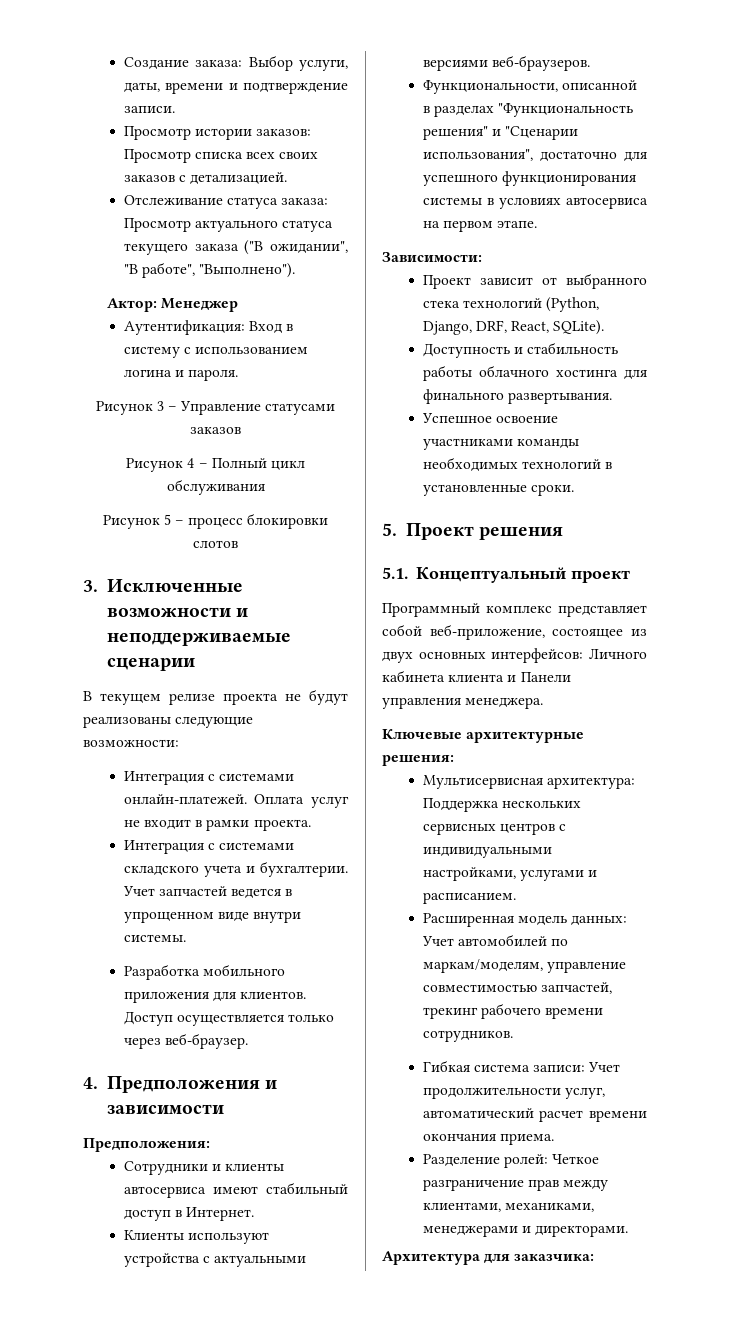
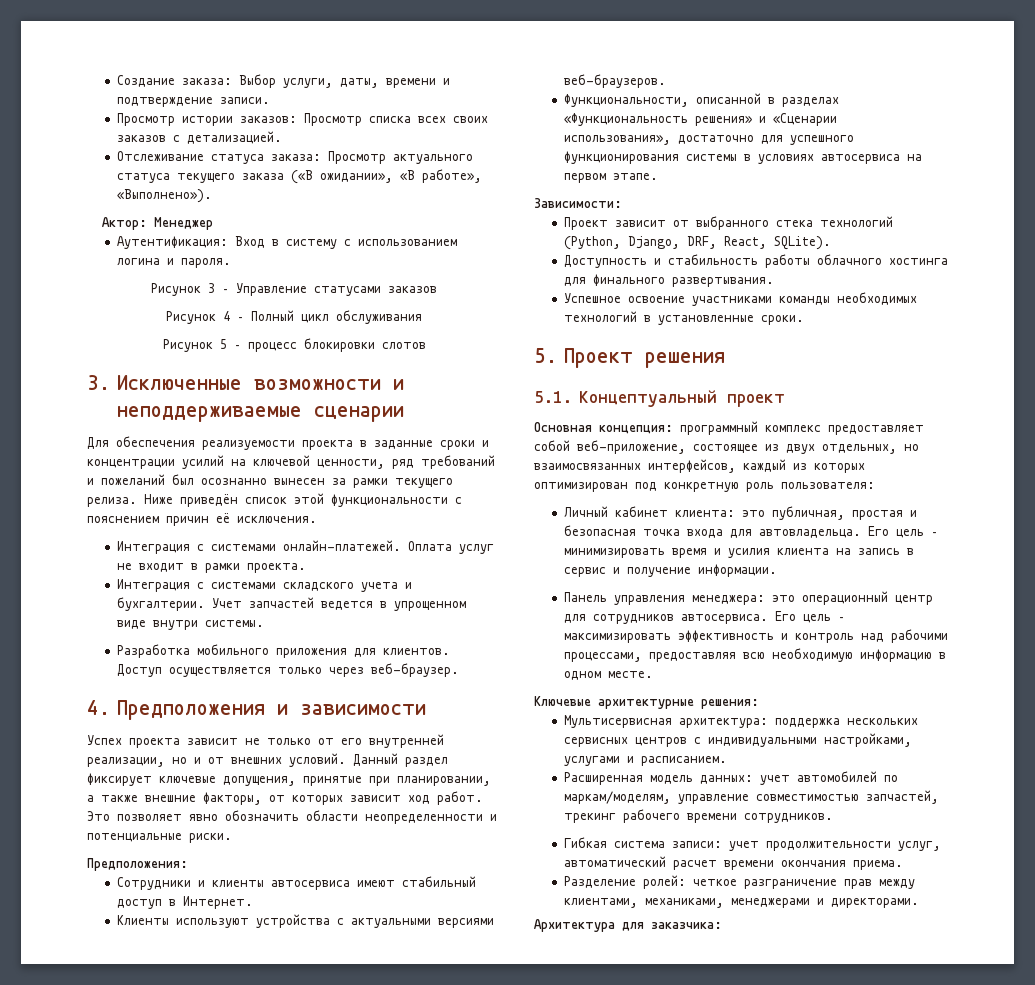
[244,240,348,255] [123,262,296,278] ("В ожидании", "В работе", "Выполнено"). -> [290,169,482,184] [116,189,212,203] («В ожидании», «В работе», «Выполнено»).
[83,689,348,705] [83,716,254,728] [83,739,179,747] В текущем релизе проекта не будут реализованы следующие возможности: -> [87,436,489,450] [87,455,495,469] [87,474,453,488] [87,493,462,507] [87,513,317,526] Для обеспечения реализуемости проекта в заданные сроки и концентрации усилий на ключевой ценности, ряд требований и пожеланий был осознанно вынесен за рамки текущего релиза. Ниже приведён список этой функциональности с пояснением причин её исключения.
(224, 1109) none -> [87,734,444,748] [87,753,448,767] [87,773,491,786] [87,791,483,805] [87,810,497,824] [87,833,232,843] // Успех проекта зависит не только от его внутренней реализации, но и от внешних условий. Данный раздел фиксирует ключевые допущения, принятые при планировании, а также внешние факторы, от которых зависит ход работ. Это позволяет явно обозначить области неопределенности и потенциальные риски.
[498,103,634,117] [422,126,579,140] [422,149,533,161] "Функциональность решения" и "Сценарии использования", -> [563,113,837,126] [563,135,671,145] «Функциональность решения» и «Сценарии использования»,
[382,603,647,617] Программный комплекс представляет -> [534,421,924,435] Основная концепция: программный комплекс предоставляет
[418,648,647,663] [382,670,571,682] [382,697,544,709] основных интерфейсов: Личного кабинета клиента и Панели управления менеджера. -> [822,444,919,454] [534,459,865,473] [534,482,875,492] [563,506,917,520] [563,525,938,538] [563,548,914,558] [563,564,777,577] [563,591,933,605] [563,611,845,624] [563,629,948,643] [563,648,946,662] [563,671,653,680] отдельных, но взаимосвязанных интерфейсов, каждый из которых оптимизирован под конкретную роль пользователя: // Личный кабинет клиента: это публичная, простая и безопасная точка входа для автовладельца. Его цель – минимизировать время и усилия клиента на запись в сервис и получение информации. // Панель управления менеджера: это операционный центр для сотрудников автосервиса. Его цель – максимизировать эффективность и контроль над рабочими процессами, предоставляя всю необходимую информацию в одном месте.
[422,798,499,812] Поддержка -> [774,718,840,728] поддержка
[421,936,454,946] Учет -> [759,775,790,785] учет
[588,1062,621,1072] Учет -> [728,841,759,851] учет
[552,1154,600,1164] Четкое -> [692,879,737,886] четкое

